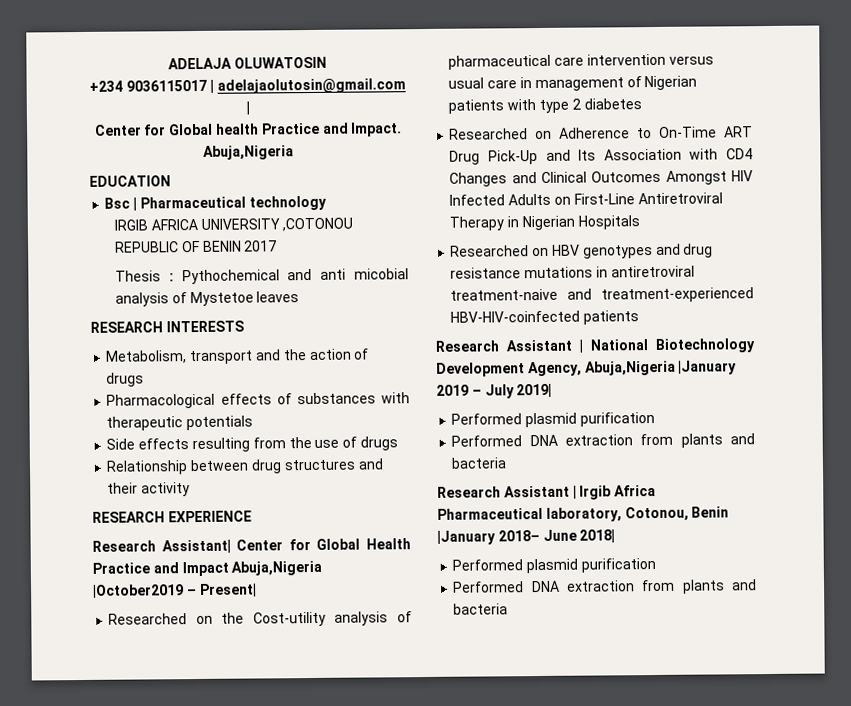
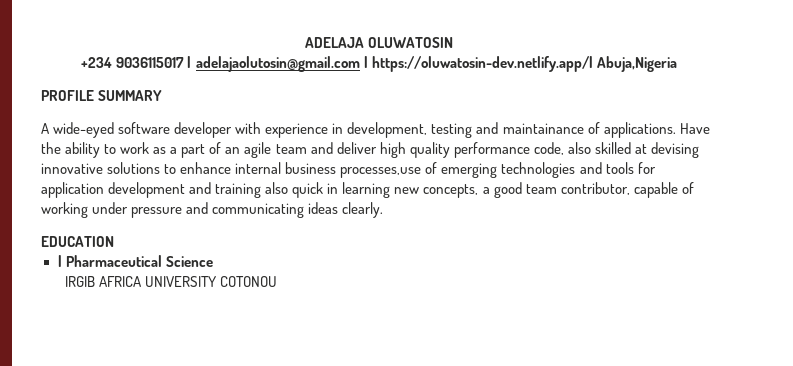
[93,122,403,137] [203,145,294,160] // Center for Global health Practice and Impact. Abuja,Nigeria -> [371,56,677,72] [41,90,163,101] [41,122,710,138] [41,142,699,158] [41,162,656,178] [41,182,694,198] [41,202,384,218] https://oluwatosin-dev.netlify.app/| Abuja,Nigeria // PROFILE SUMMARY // A wide-eyed software developer with experience in development, testing and maintainance of applications. Have the ability to work as a part of an agile team and deliver high quality performance code, also skilled at devising innovative solutions to enhance internal business processes,use of emerging technologies and tools for application development and training also quick in learning new concepts, a good team contributor, capable of working under pressure and communicating ideas clearly.
[104,197,131,209] Bsc -> (114, 241) none
[248,195,327,211] technology -> [165,256,213,267] Science
[282,217,354,232] [115,240,278,253] [115,268,409,285] [115,291,300,307] [90,320,244,333] [105,348,370,365] [106,372,145,387] [106,392,410,409] [106,415,254,431] [106,436,398,453] [106,458,384,475] [107,482,191,497] [92,510,252,523] [92,538,411,554] [92,560,323,577] [93,583,257,598] [108,611,412,627] [448,53,714,70] [448,75,698,92] [448,98,642,114] [449,126,753,140] [449,148,753,165] [449,170,753,187] [449,192,723,206] [449,215,640,231] [450,243,714,259] [450,265,695,279] [450,287,754,303] [450,310,640,325] [435,338,756,353] [436,360,738,377] [436,383,553,399] [451,412,655,428] [451,433,755,448] [451,457,508,469] [437,484,657,500] [437,506,730,522] [437,529,616,545] [452,557,656,574] [452,579,757,594] [453,603,509,615] ,COTONOU REPUBLIC OF BENIN 2017 // Thesis : Pythochemical and anti micobial analysis of Mystetoe leaves // RESEARCH INTERESTS // Metabolism, transport and the action of drugs // Pharmacological effects of substances with therapeutic potentials // Side effects resulting from the use of drugs // Relationship between drug structures and their activity // RESEARCH EXPERIENCE // Research Assistant| Center for Global Health Practice and Impact Abuja,Nigeria |October2019 – Present| // Researched on the Cost-utility analysis of pharmaceutical care intervention versus usual care in management of Nigerian patients with type 2 diabetes // Researched on Adherence to On-Time ART Drug Pick-Up and Its Association with CD4 Changes and Clinical Outcomes Amongst HIV Infected Adults on First-Line Antiretroviral Therapy in Nigerian Hospitals // Researched on HBV genotypes and drug resistance mutations in antiretroviral treatment-naive and treatment-experienced HBV-HIV-coinfected patients // Research Assistant | National Biotechnology Development Agency, Abuja,Nigeria |January 2019 – July 2019| // Performed plasmid purification // Performed DNA extraction from plants and bacteria // Research Assistant | Irgib Africa Pharmaceutical laboratory, Cotonou, Benin |January 2018– June 2018| // Performed plasmid purification // Performed DNA extraction from plants and bacteria -> [220,276,278,287] COTONOU

